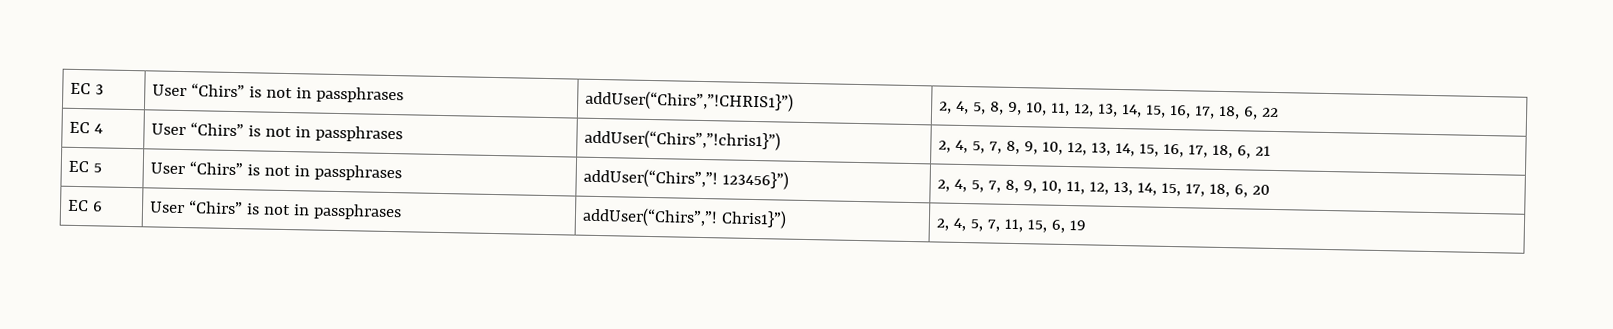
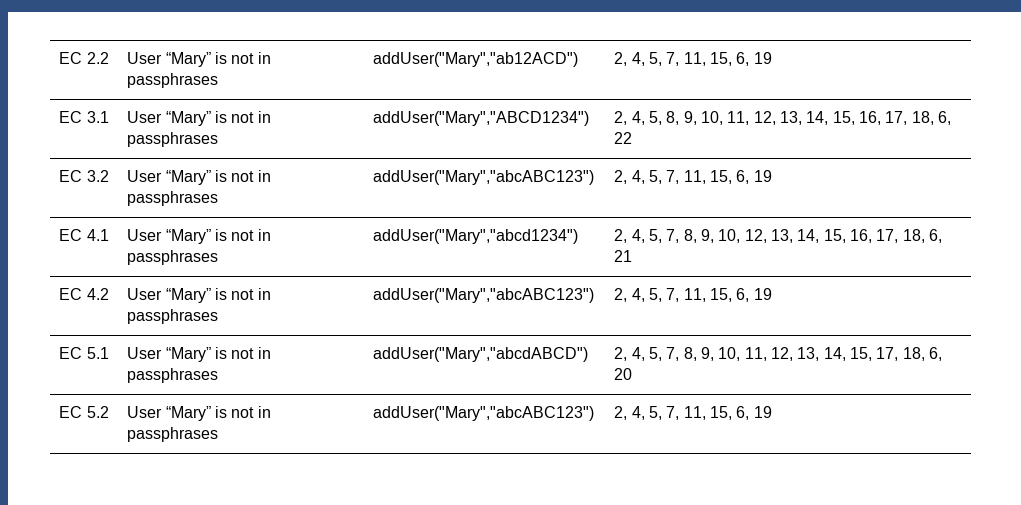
[69,82,104,95] [151,83,404,104] [584,89,794,112] EC 3 | User “Chirs” is not in passphrases | addUser(“Chirs”,”!CHRIS1}”) -> [59,52,109,64] [127,52,271,67] [127,73,219,88] [373,52,579,67] [614,52,772,66] [59,111,109,123] [127,111,271,126] [127,132,219,147] [373,111,590,126] EC 2.2 | User “Mary” is not in passphrases | addUser("Mary","ab12ACD") | 2, 4, 5, 7, 11, 15, 6, 19 // EC 3.1 | User “Mary” is not in passphrases | addUser("Mary","ABCD1234")
[93,123,103,134] [150,122,403,143] [583,128,781,151] 4 | User “Chirs” is not in passphrases | addUser(“Chirs”,”!chris1}”) -> [86,170,109,182] [127,170,271,185] [127,191,219,206] [373,170,595,185] [614,170,772,184] [59,229,109,241] [127,229,271,244] [127,250,219,265] [373,229,579,244] 3.2 | User “Mary” is not in passphrases | addUser("Mary","abcABC123") | 2, 4, 5, 7, 11, 15, 6, 19 // EC 4.1 | User “Mary” is not in passphrases | addUser("Mary","abcd1234")
[92,163,102,173] [149,161,402,182] [582,167,789,190] 5 | User “Chirs” is not in passphrases | addUser(“Chirs”,”! 123456}”) -> [86,288,109,300] [127,288,271,303] [127,309,219,324] [373,288,595,303] [614,288,772,302] [59,347,109,359] [127,347,271,362] [127,368,219,383] [373,347,589,362] 4.2 | User “Mary” is not in passphrases | addUser("Mary","abcABC123") | 2, 4, 5, 7, 11, 15, 6, 19 // EC 5.1 | User “Mary” is not in passphrases | addUser("Mary","abcdABCD")
[91,201,103,212] [148,200,402,221] [581,206,787,229] 6 | User “Chirs” is not in passphrases | addUser(“Chirs”,”! Chris1}”) -> [86,406,109,418] [127,406,271,421] [127,427,219,442] [373,406,595,421] 5.2 | User “Mary” is not in passphrases | addUser("Mary","abcABC123")

